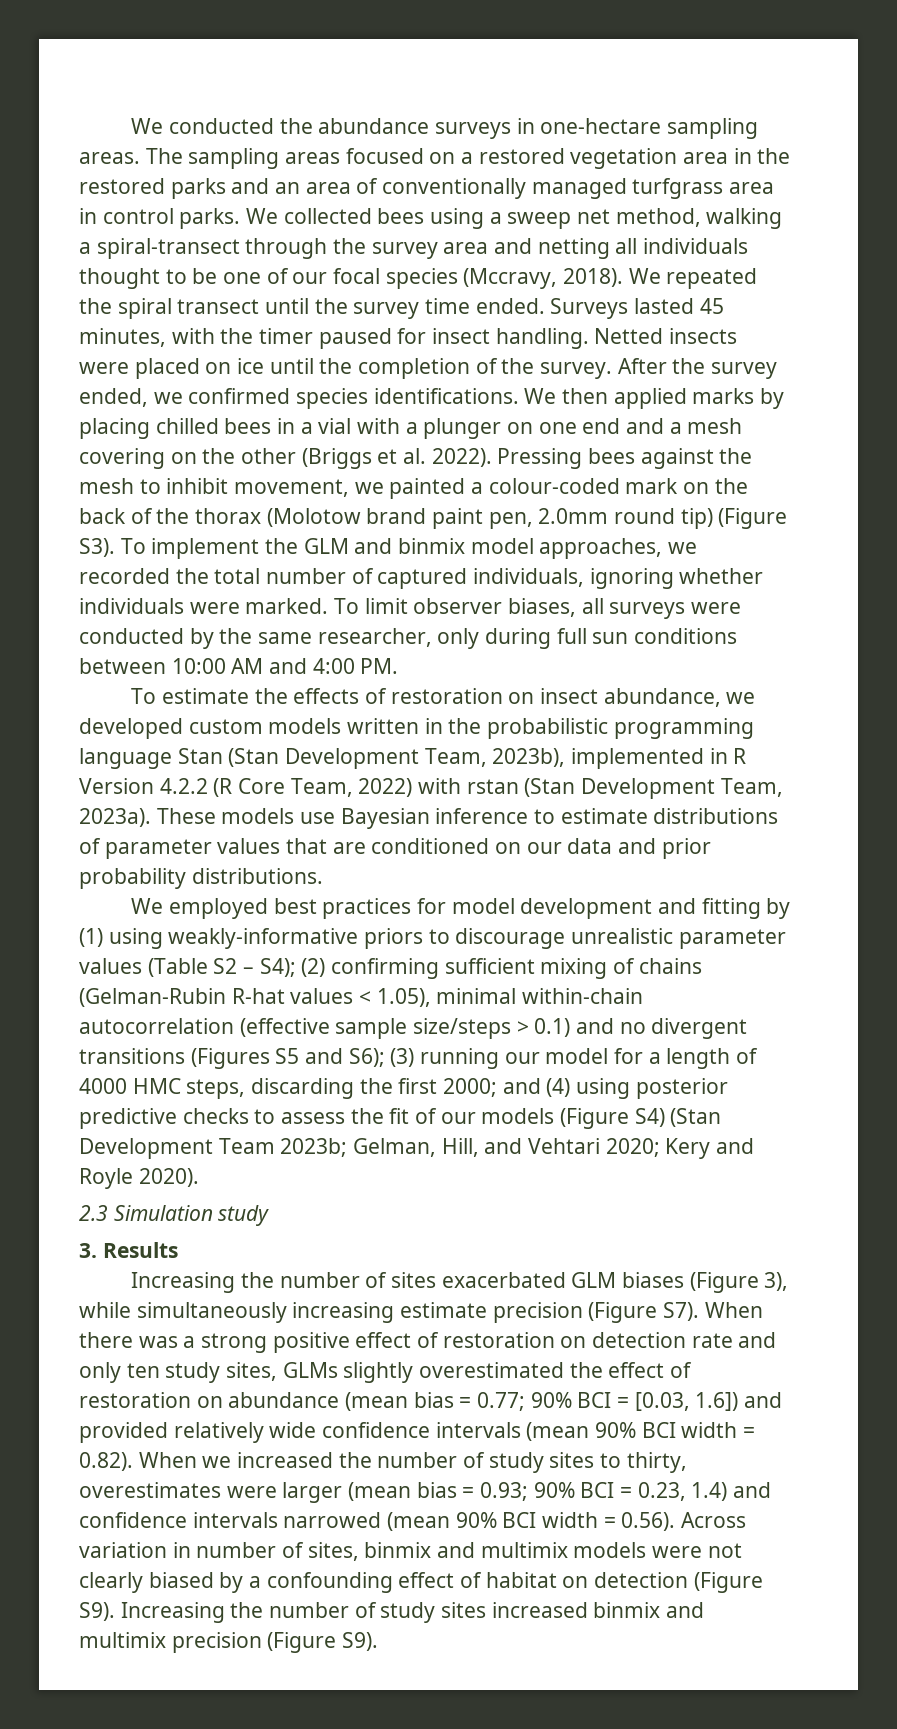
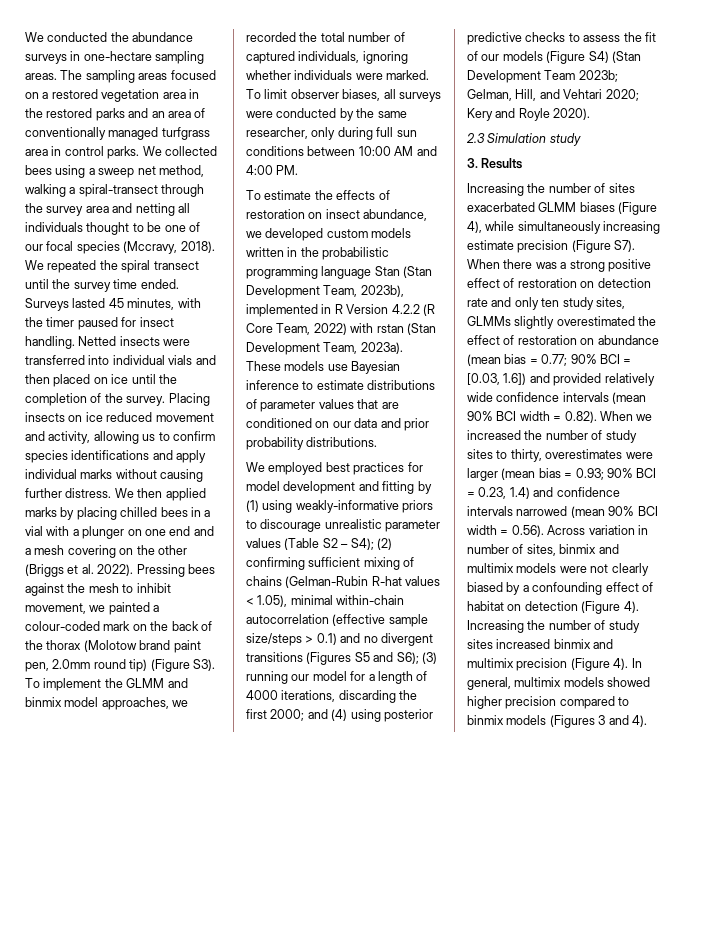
(129, 368) none -> [25,355,216,365] [25,374,50,384] transferred into individual vials and then
[617,358,778,379] [79,388,519,409] After the survey ended, we confirmed species identifications. -> [168,393,210,406] [25,412,214,422] [25,431,215,444] [25,450,207,463] [25,469,204,482] [25,488,112,498] Placing insects on ice reduced movement and activity, allowing us to confirm species identifications and apply individual marks without causing further distress.
[303,538,349,554] GLM -> [126,678,165,688] GLMM
[132,1078,246,1099] HMC steps, -> [281,690,336,702] iterations,
[571,1272,617,1288] GLM -> [538,202,577,212] GLMM
[764,1272,789,1291] 3), -> [467,221,482,233] 4),
[282,1362,338,1378] GLMs -> [467,316,511,326] GLMMs
[79,1602,115,1621] S9). -> [623,601,639,613] 4).
[342,1632,379,1651] S9). -> [613,658,642,670] [467,677,651,690] [467,696,630,709] [467,715,647,728] 4). In general, multimix models showed higher precision compared to binmix models (Figures 3 and 4).

